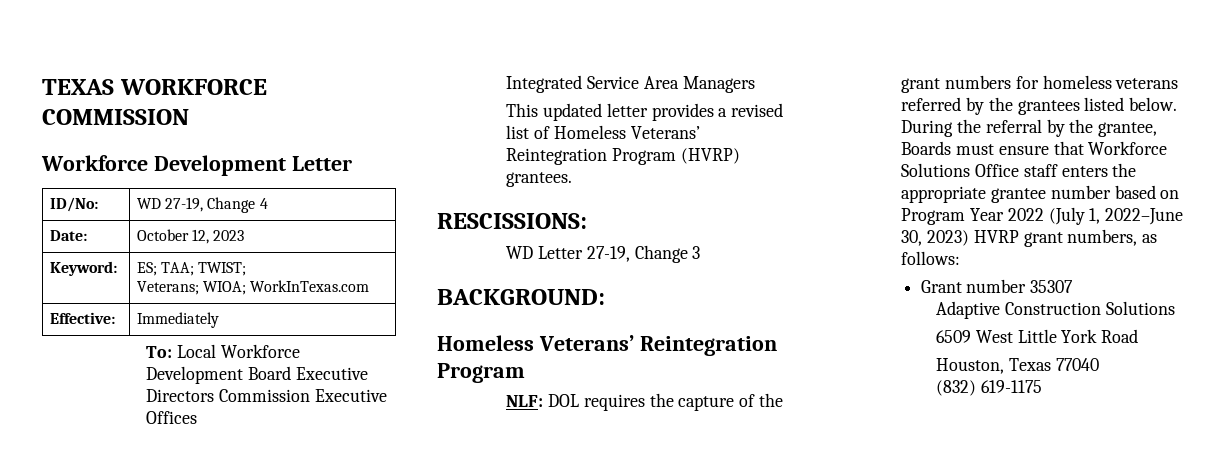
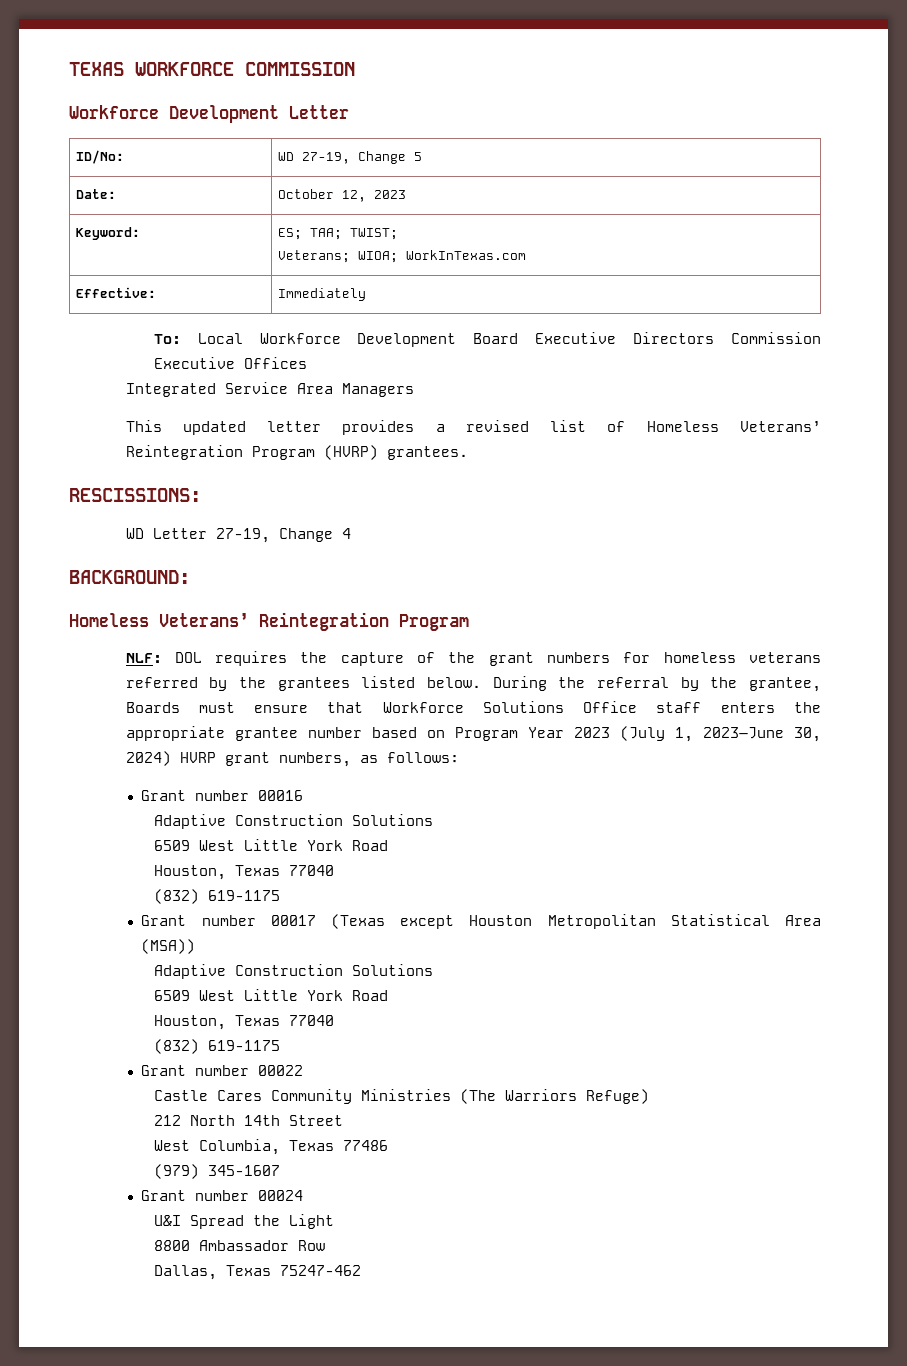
[259,198,268,209] 4 -> [413,152,422,161] 5
[692,246,701,259] 3 -> [341,528,351,539] 4
[1007,208,1044,221] 2022 -> [573,727,610,738] 2023
[1105,208,1184,225] [901,230,970,246] 2022–June 30, 2023) -> [702,727,822,742] [125,751,171,766] 2023–June 30, 2024)
[1030,280,1074,293] 35307 -> [258,790,304,801] 00016
(1042, 386) none -> [141,914,821,929] [141,939,196,954] [153,964,433,979] [153,989,388,1001] [153,1015,334,1030] [153,1039,280,1054] [141,1065,304,1076] [153,1089,649,1104] [153,1115,343,1126] [153,1139,388,1155] [153,1164,280,1179] [141,1190,304,1201] [153,1214,334,1229] [153,1240,325,1251] [153,1265,361,1280] // Grant number 00017 (Texas except Houston Metropolitan Statistical Area (MSA)) // Adaptive Construction Solutions // 6509 West Little York Road // Houston, Texas 77040 // (832) 619-1175 // Grant number 00022 // Castle Cares Community Ministries (The Warriors Refuge) // 212 North 14th Street // West Columbia, Texas 77486 // (979) 345-1607 // Grant number 00024 // U&I Spread the Light // 8800 Ambassador Row // Dallas, Texas 75247-462

